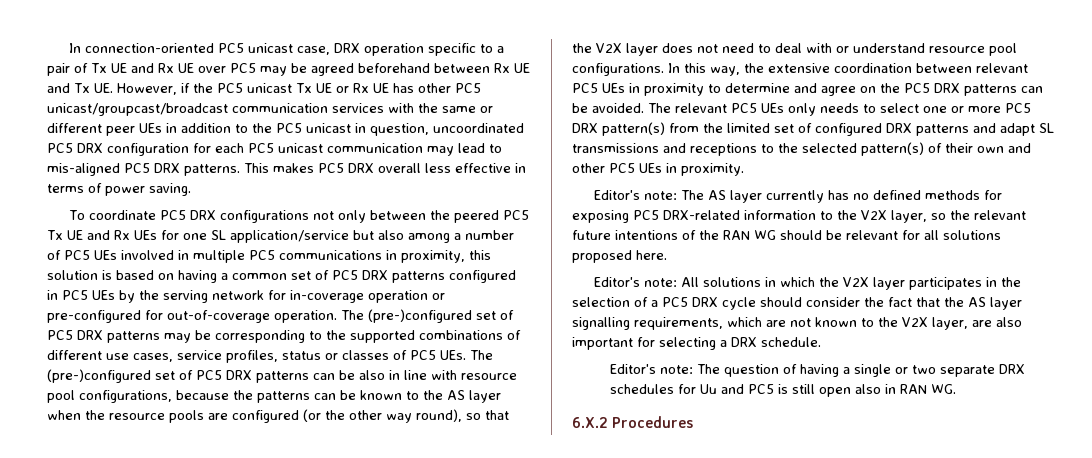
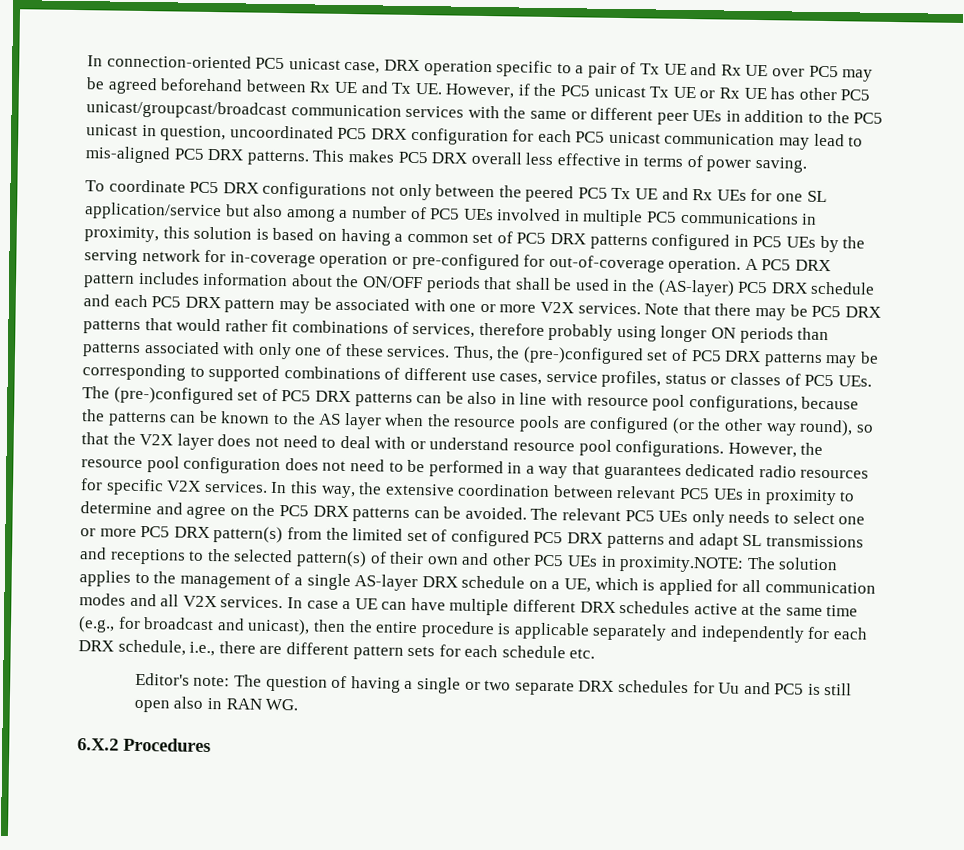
[341,310,364,320] The -> [744,258,832,272] [83,271,876,297] [83,294,881,321] [83,318,830,344] [82,341,521,362] A PC5 DRX pattern includes information about the ON/OFF periods that shall be used in the (AS-layer) PC5 DRX schedule and each PC5 DRX pattern may be associated with one or more V2X services. Note that there may be PC5 DRX patterns that would rather fit combinations of services, therefore probably using longer ON periods than patterns associated with only one of these services. Thus, the
[326,330,346,340] the -> (205, 371) none
(664, 69) none -> [727,442,824,458] [81,456,870,480] [81,478,268,496] However, the resource pool configuration does not need to be performed in a way that guarantees dedicated radio resources for specific V2X services.
(882, 129) none -> [533,531,564,544] PC5
[681,163,744,176] [594,190,1003,203] [572,210,1026,223] [572,230,1001,240] [572,250,667,263] [594,277,1022,290] [572,297,1022,310] [572,317,1022,330] [572,337,821,350] proximity. // Editor's note: The AS layer currently has no defined methods for exposing PC5 DRX-related information to the V2X layer, so the relevant future intentions of the RAN WG should be relevant for all solutions proposed here. // Editor's note: All solutions in which the V2X layer participates in the selection of a PC5 DRX cycle should consider the fact that the AS layer signalling requirements, which are not known to the V2X layer, are also important for selecting a DRX schedule. -> [619,556,839,573] [79,570,876,596] [79,593,859,617] [78,616,868,643] [78,639,596,660] proximity.NOTE: The solution applies to the management of a single AS-layer DRX schedule on a UE, which is applied for all communication modes and all V2X services. In case a UE can have multiple different DRX schedules active at the same time (e.g., for broadcast and unicast), then the entire procedure is applicable separately and independently for each DRX schedule, i.e., there are different pattern sets for each schedule etc.

